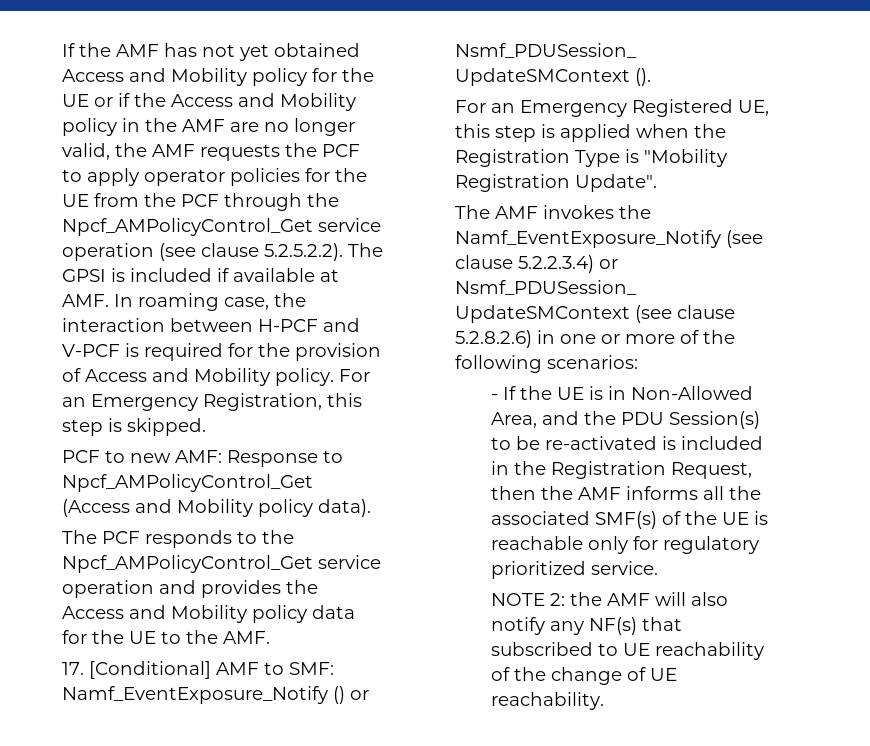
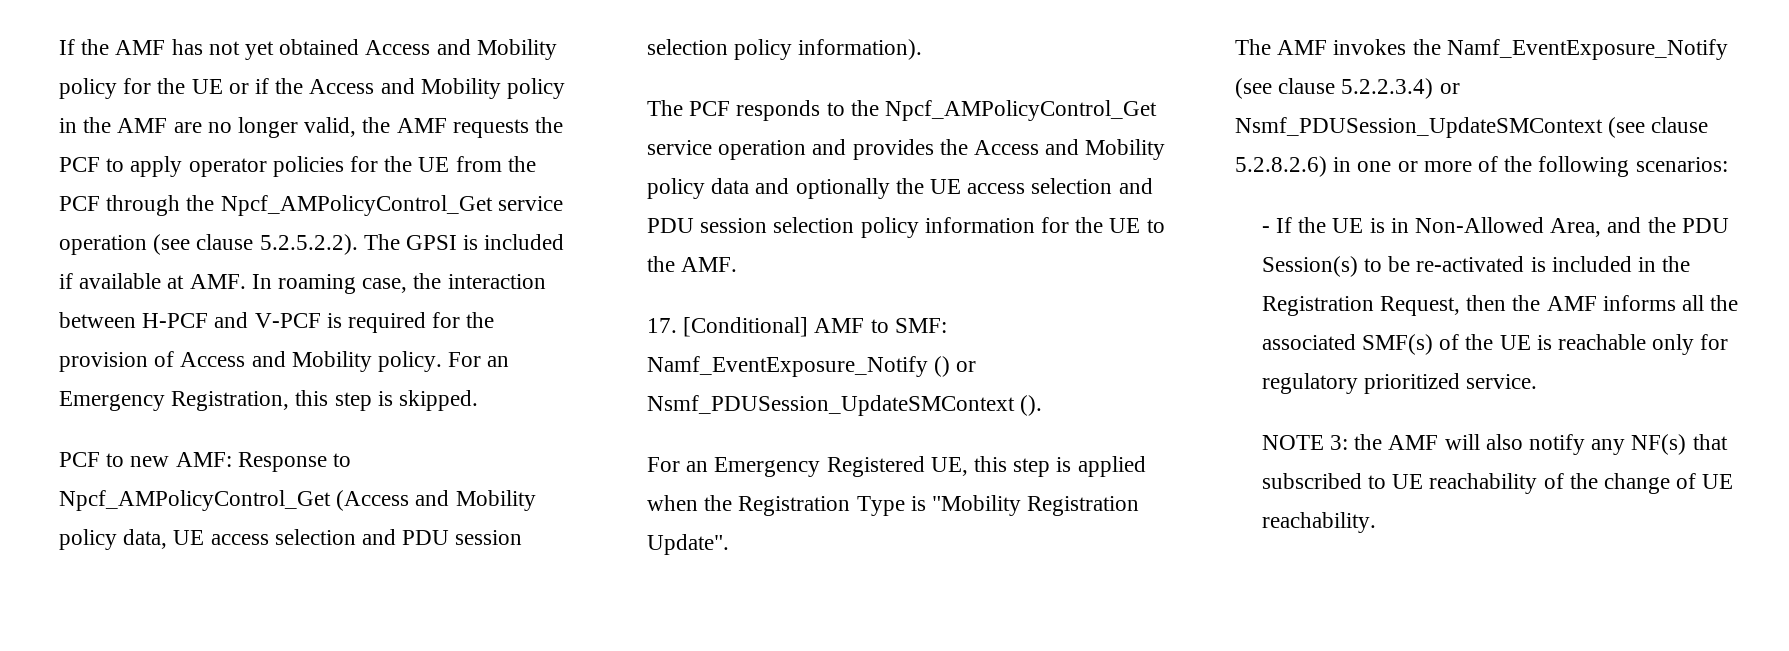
[318,499,372,517] data). -> [123,529,523,549] [646,39,923,60] data, UE access selection and PDU session selection policy information).
(356, 612) none -> [755,178,1153,199] [646,217,1035,238] and optionally the UE access selection and PDU session selection policy information
[549,593,565,606] 2: -> [1330,435,1349,450] 3:

